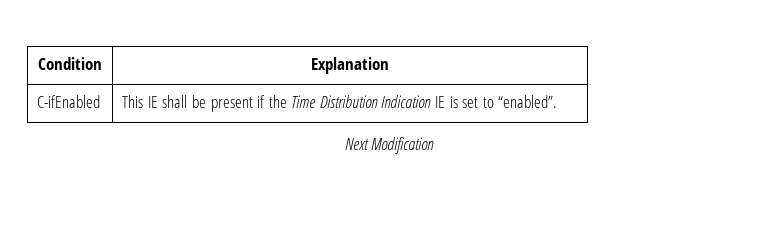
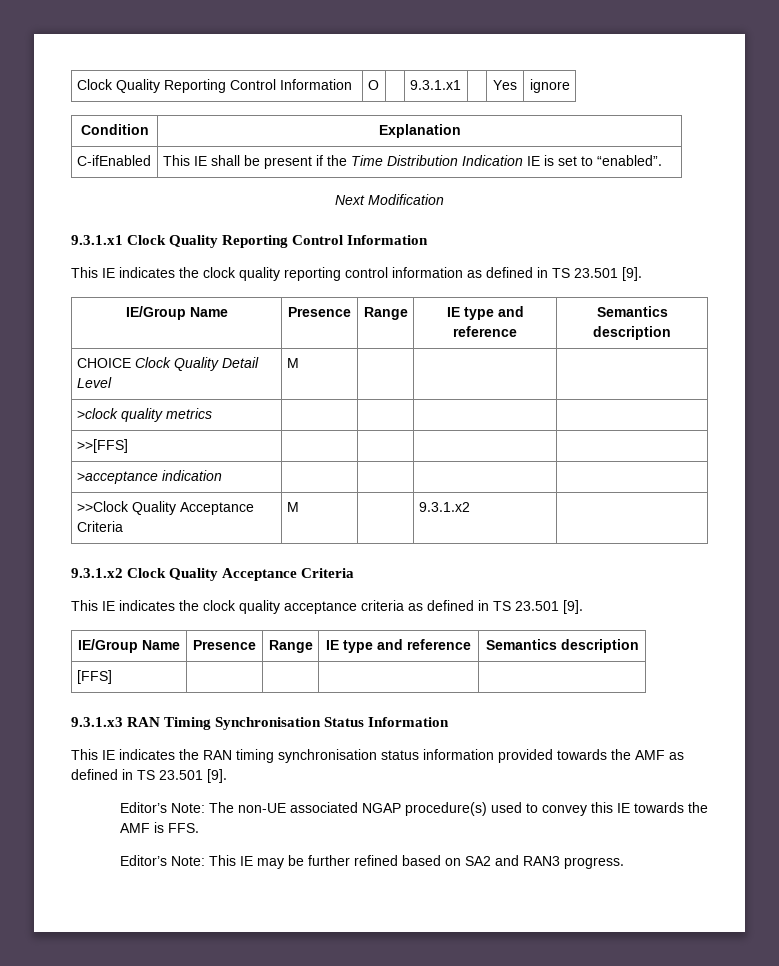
(38, 63) none -> [76,79,352,93] [367,80,379,90] [409,80,461,90] [493,80,517,90] [529,79,570,93] Clock Quality Reporting Control Information | O | | 9.3.1.x1 | | Yes | ignore //
(435, 145) none -> [71,235,429,248] [71,267,642,281] [125,306,228,320] [288,307,351,317] [363,307,408,320] [446,306,524,320] [453,326,517,337] [596,306,668,317] [593,326,671,340] [76,357,259,371] [76,377,112,388] [286,358,299,368] [76,408,212,422] [76,439,128,453] [76,470,222,484] [76,501,254,515] [76,521,123,532] [286,502,299,512] [418,502,470,512] [71,568,355,581] [71,600,583,614] [78,639,180,653] [193,640,256,650] [268,640,313,653] [326,639,471,653] [485,639,639,653] [76,670,112,684] [71,717,450,730] [71,749,684,763] [71,769,227,783] [119,802,708,816] [119,822,199,833] [119,855,624,869] // 9.3.1.x1 Clock Quality Reporting Control Information // This IE indicates the clock quality reporting control information as defined in TS 23.501 [9]. // IE/Group Name | Presence | Range | IE type and reference | Semantics description // CHOICE Clock Quality Detail Level | M | | | // >clock quality metrics | | | | // >>[FFS] | | | | // >acceptance indication | | | | // >>Clock Quality Acceptance Criteria | M | | 9.3.1.x2 | // 9.3.1.x2 Clock Quality Acceptance Criteria // This IE indicates the clock quality acceptance criteria as defined in TS 23.501 [9]. // IE/Group Name | Presence | Range | IE type and reference | Semantics description // [FFS] | | | | // 9.3.1.x3 RAN Timing Synchronisation Status Information // This IE indicates the RAN timing synchronisation status information provided towards the AMF as defined in TS 23.501 [9]. // Editor’s Note: The non-UE associated NGAP procedure(s) used to convey this IE towards the AMF is FFS. // Editor’s Note: This IE may be further refined based on SA2 and RAN3 progress.

